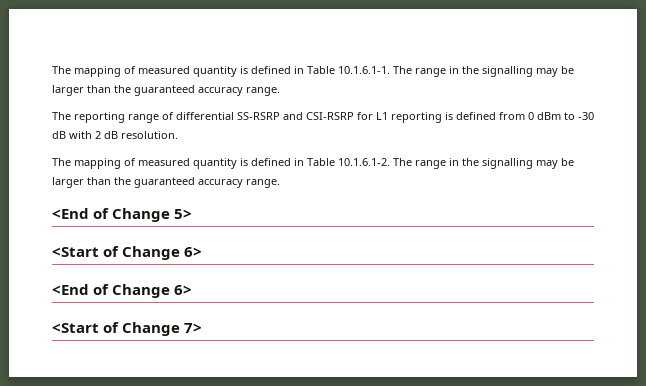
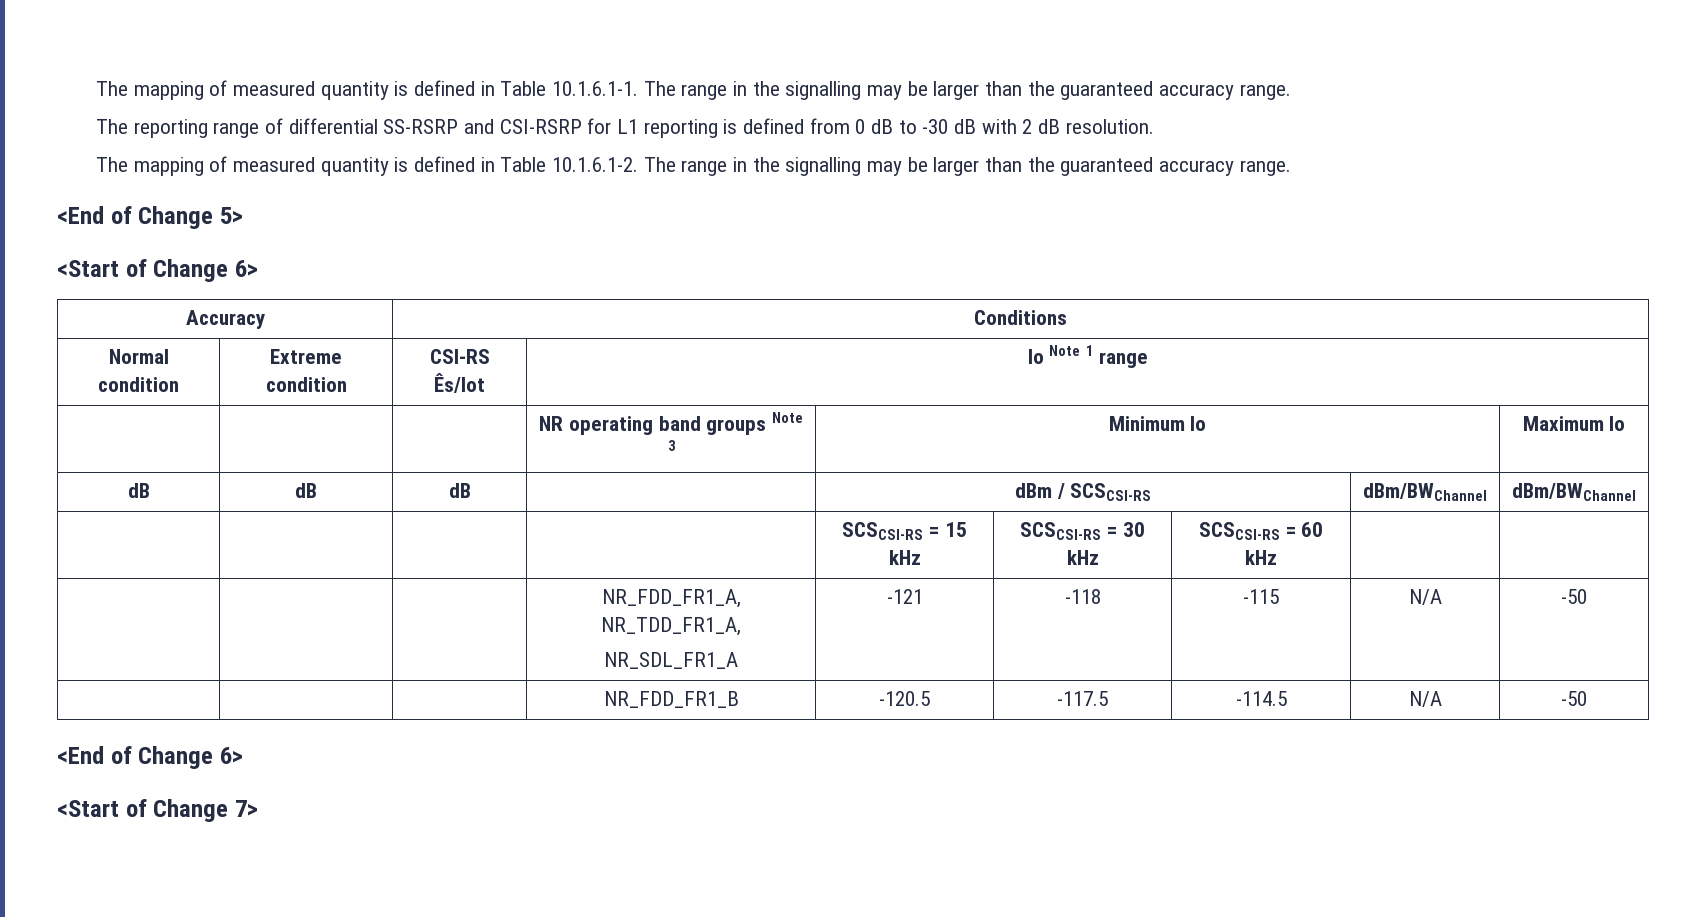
[537,112,561,120] dBm -> [871,119,894,134] dB
(203, 252) none -> [185,310,265,329] [974,310,1067,325] [108,349,169,364] [98,377,179,392] [270,349,342,364] [265,377,347,392] [429,349,490,364] [434,373,485,393] [1027,345,1148,368] [539,412,803,435] [667,440,676,451] [1108,416,1207,431] [1522,416,1626,431] [127,483,150,498] [295,483,317,498] [448,483,471,498] [1014,483,1152,501] [1363,483,1487,501] [1512,483,1636,501] [842,522,967,540] [888,550,921,565] [1020,522,1145,540] [1066,550,1099,565] [1198,522,1324,540] [1245,550,1277,565] [601,589,741,608] [601,617,741,636] [604,652,738,669] [886,589,923,604] [1064,589,1101,604] [1243,589,1279,604] [1408,589,1442,605] [1561,589,1587,604] [603,691,739,708] [879,691,930,706] [1057,691,1108,706] [1235,691,1287,706] [1408,691,1442,707] [1561,691,1587,706] // Accuracy | Conditions // Normal condition | Extreme condition | CSI-RS Ês/Iot | Io Note 1 range // | | | NR operating band groups Note 3 | Minimum Io | Maximum Io // dB | dB | dB | | dBm / SCSCSI-RS | dBm/BWChannel | dBm/BWChannel // | | | | SCSCSI-RS = 15 kHz | SCSCSI-RS = 30 kHz | SCSCSI-RS = 60 kHz | | // | | | NR_FDD_FR1_A, NR_TDD_FR1_A, // NR_SDL_FR1_A | -121 | -118 | -115 | N/A | -50 // | | | NR_FDD_FR1_B | -120.5 | -117.5 | -114.5 | N/A | -50

